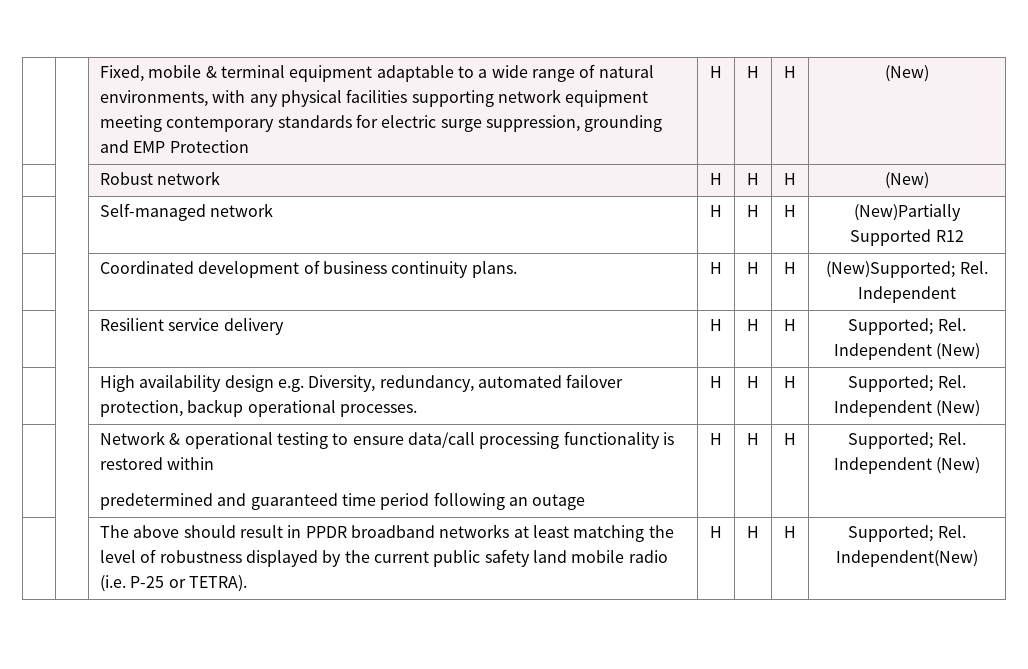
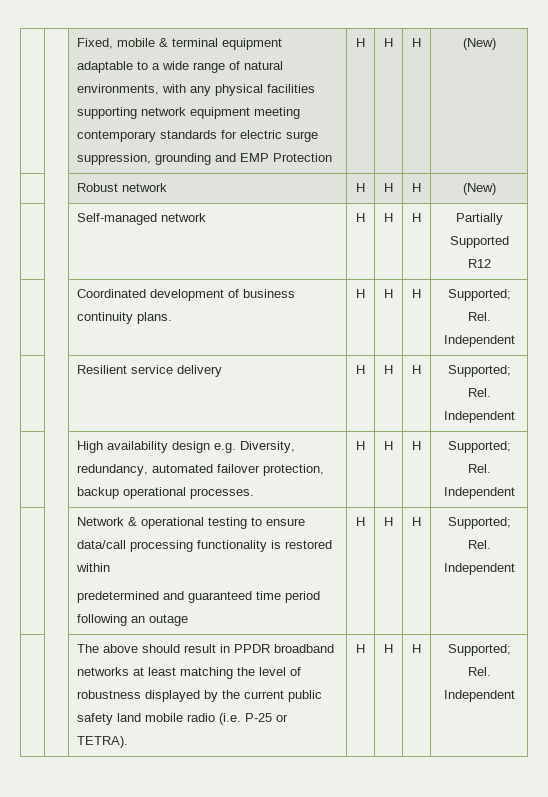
[854,204,961,221] (New)Partially -> [455,213,503,225] Partially
[826,261,956,278] (New)Supported; -> [447,289,511,301] Supported;
[936,343,981,360] (New) -> (515, 417) none
[936,400,981,417] (New) -> (515, 493) none
[936,457,981,474] (New) -> (515, 569) none
[836,550,978,567] Independent(New) -> [443,690,515,702] Independent

